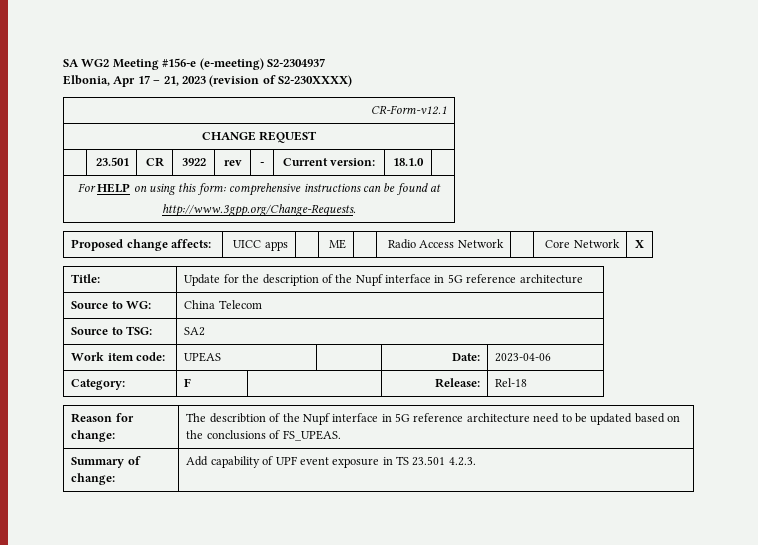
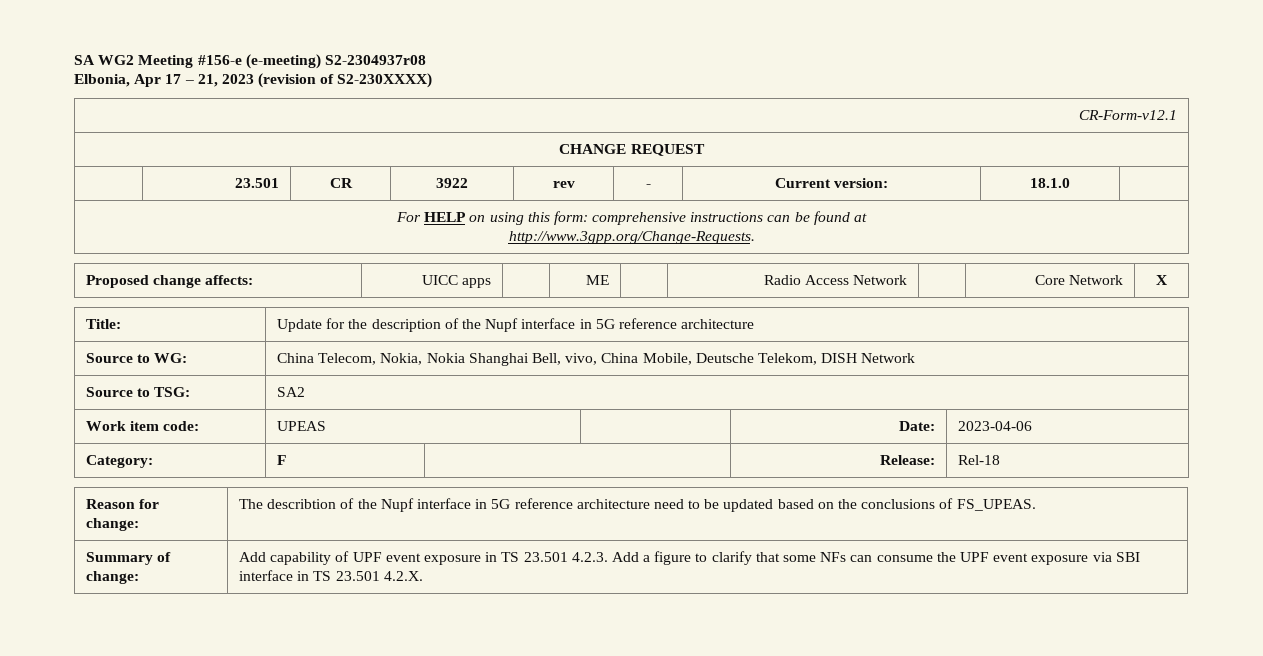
[266,58,325,67] S2-2304937 -> [324,55,426,65] S2-2304937r08
[218,300,262,309] Telecom -> [318,353,916,366] Telecom, Nokia, Nokia Shanghai Bell, vivo, China Mobile, Deutsche Telekom, DISH Network
(476, 461) none -> [611,551,1140,565] [239,570,423,581] Add a figure to clarify that some NFs can consume the UPF event exposure via SBI interface in TS 23.501 4.2.X.

